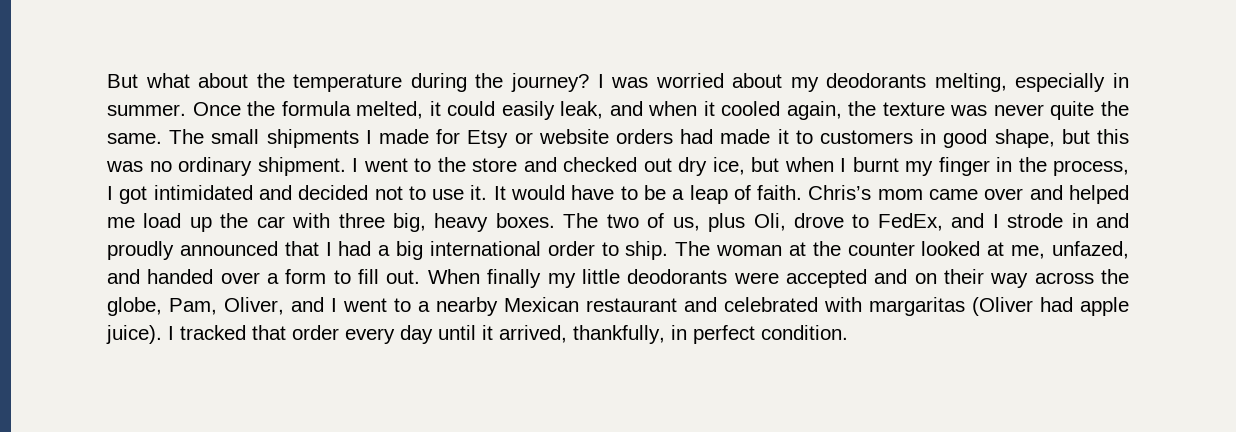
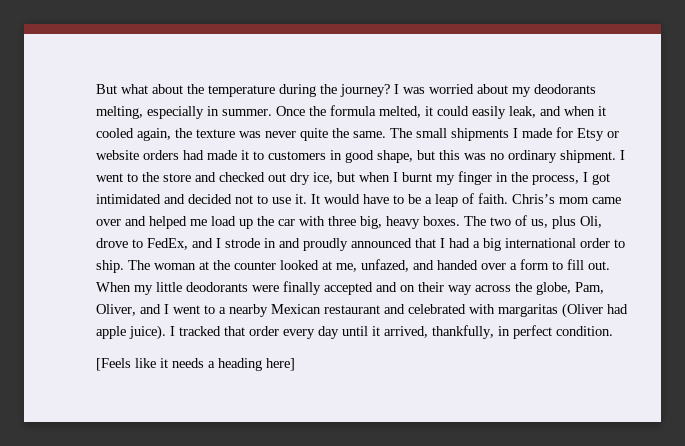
[487,269,542,288] finally -> (131, 287) none
(779, 278) none -> [283,281,321,295] finally
(848, 332) none -> [96,358,295,371] // [Feels like it needs a heading here]

